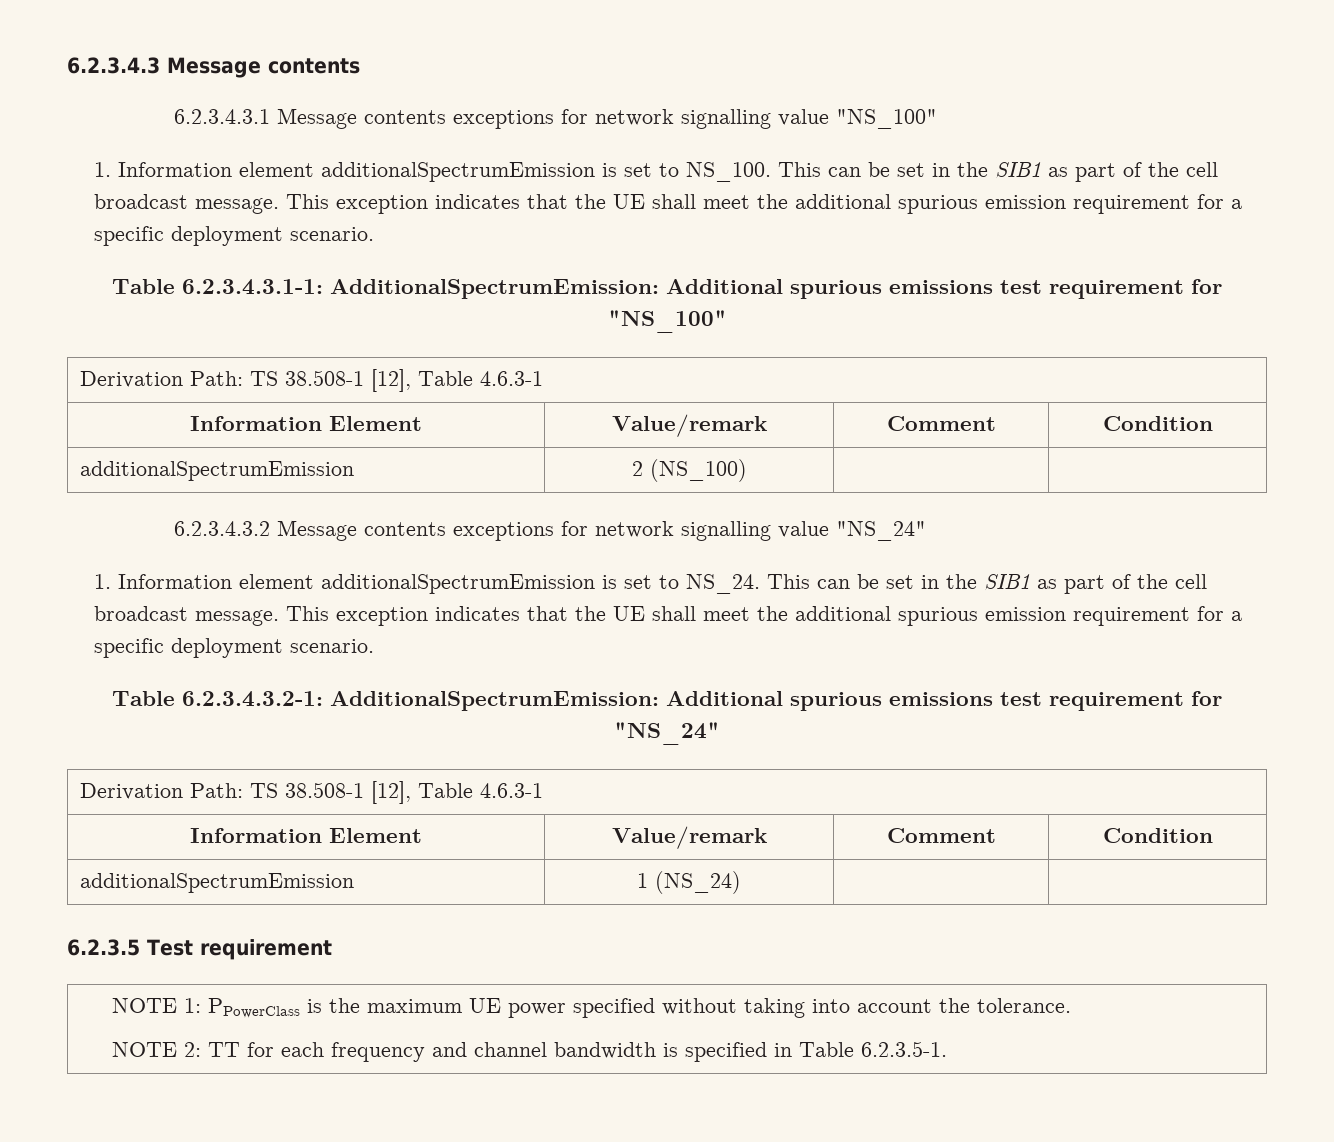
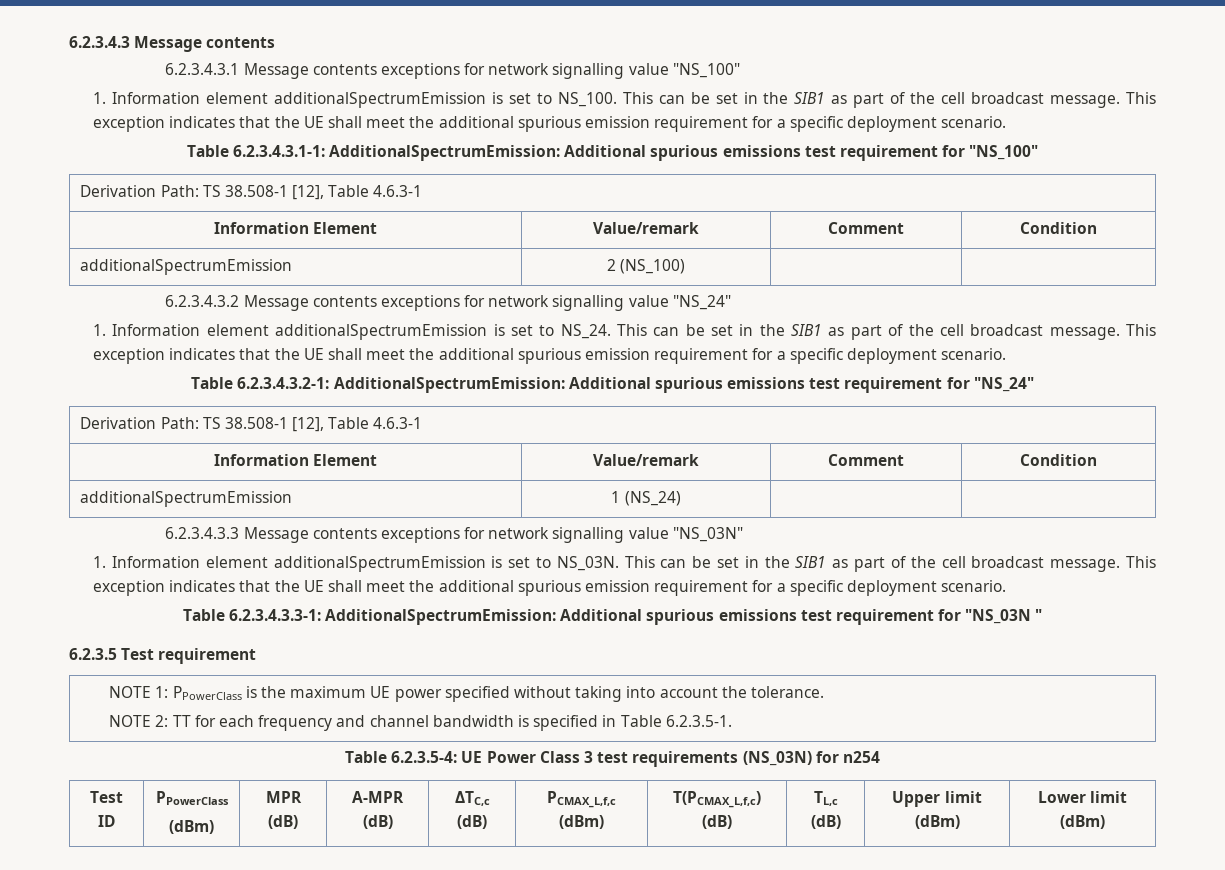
(741, 882) none -> [165,527,743,543] [93,556,1156,572] [93,580,1007,596] [182,609,1043,625] // 6.2.3.4.3.3 Message contents exceptions for network signalling value "NS_03N" // 1. Information element additionalSpectrumEmission is set to NS_03N. This can be set in the SIB1 as part of the cell broadcast message. This exception indicates that the UE shall meet the additional spurious emission requirement for a specific deployment scenario. // Table 6.2.3.4.3.3-1: AdditionalSpectrumEmission: Additional spurious emissions test requirement for "NS_03N "
(947, 1049) none -> [345,751,880,767] [90,791,123,803] [98,815,115,827] [155,791,229,805] [169,820,214,834] [265,791,302,803] [268,815,298,829] [352,791,404,803] [362,815,393,829] [454,791,490,806] [457,815,487,829] [547,791,616,808] [559,815,604,829] [673,791,761,808] [702,815,732,829] [813,791,838,806] [810,815,841,829] [892,791,982,807] [914,815,960,829] [1037,791,1128,803] [1060,815,1105,829] // Table 6.2.3.5-4: UE Power Class 3 test requirements (NS_03N) for n254 // Test ID | PPowerClass // (dBm) | MPR (dB) | A-MPR (dB) | ΔTC,c (dB) | PCMAX_L,f,c (dBm) | T(PCMAX_L,f,c) (dB) | TL,c (dB) | Upper limit (dBm) | Lower limit (dBm)

